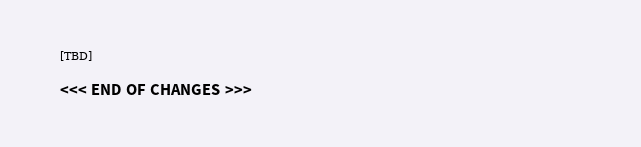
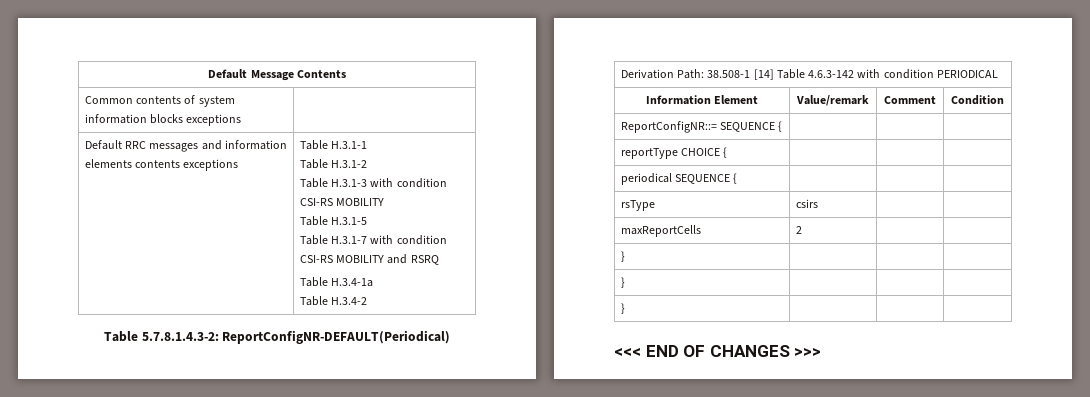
[60,51,92,61] [TBD] -> [208,69,346,81] [84,95,235,107] [84,114,242,126] [84,140,287,152] [84,159,239,171] [299,140,368,150] [299,159,368,169] [299,178,447,188] [299,198,385,206] [299,216,368,226] [299,235,447,245] [299,254,439,265] [299,277,374,287] [299,296,368,306] [103,330,451,344] [620,69,998,80] [645,95,759,105] [796,95,869,106] [884,96,936,104] [951,95,1004,105] [620,121,783,133] [620,147,728,159] [620,173,738,185] [620,200,655,211] [795,199,818,208] [620,225,701,237] [795,226,802,234] [620,251,625,262] [620,277,625,288] [620,303,625,314] Default Message Contents // Common contents of system information blocks exceptions | // Default RRC messages and information elements contents exceptions | Table H.3.1-1 // Table H.3.1-2 // Table H.3.1-3 with condition CSI-RS MOBILITY // Table H.3.1-5 // Table H.3.1-7 with condition CSI-RS MOBILITY and RSRQ // Table H.3.4-1a // Table H.3.4-2 // Table 5.7.8.1.4.3-2: ReportConfigNR-DEFAULT(Periodical) // Derivation Path: 38.508-1 [14] Table 4.6.3-142 with condition PERIODICAL // Information Element | Value/remark | Comment | Condition // ReportConfigNR::= SEQUENCE { | | | // reportType CHOICE { | | | // periodical SEQUENCE { | | | // rsType | csirs | | // maxReportCells | 2 | | // } | | | // } | | | // } | | |

